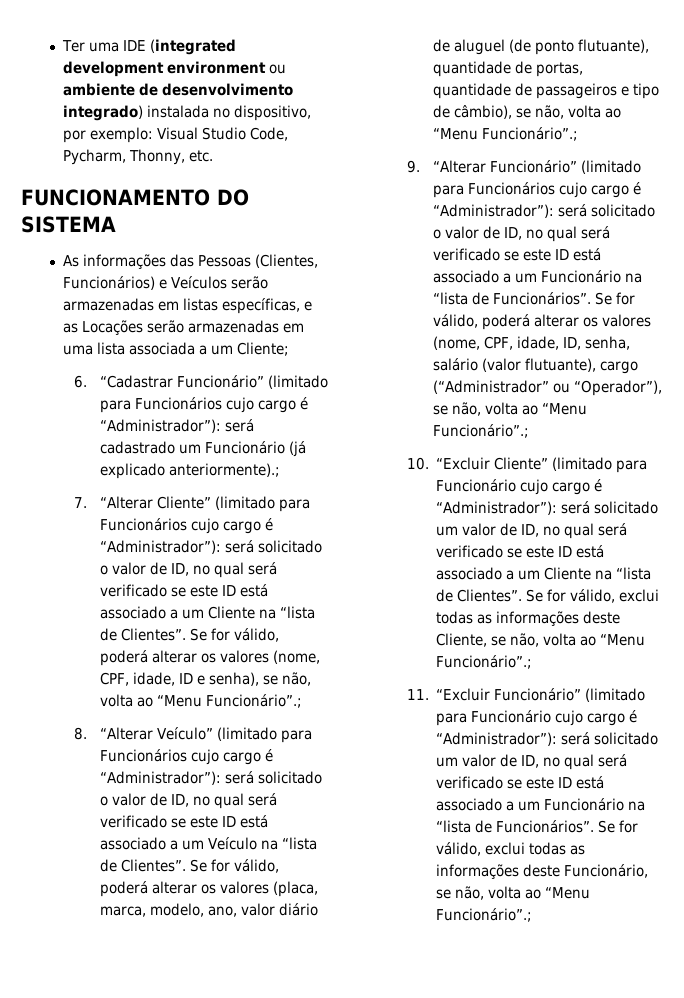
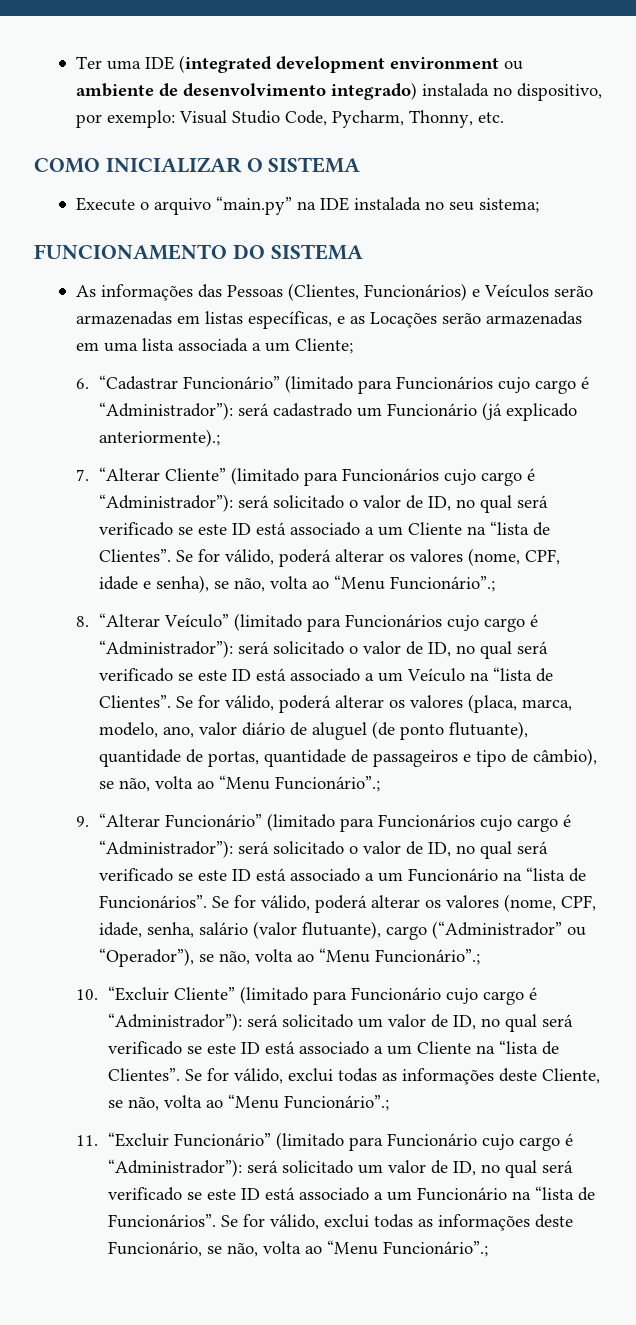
(214, 156) none -> [34,157,361,173] [75,196,539,215] // COMO INICIALIZAR O SISTEMA // Execute o arquivo “main.py” na IDE instalada no seu sistema;
[133,672,194,686] idade, ID -> [98,576,138,590] idade
[563,337,582,350] ID, -> (142, 930) none

